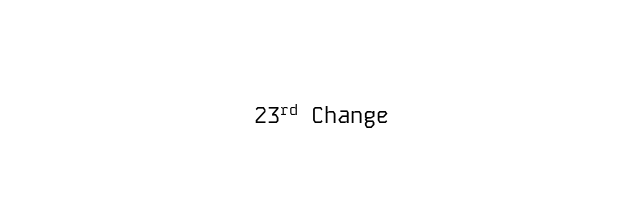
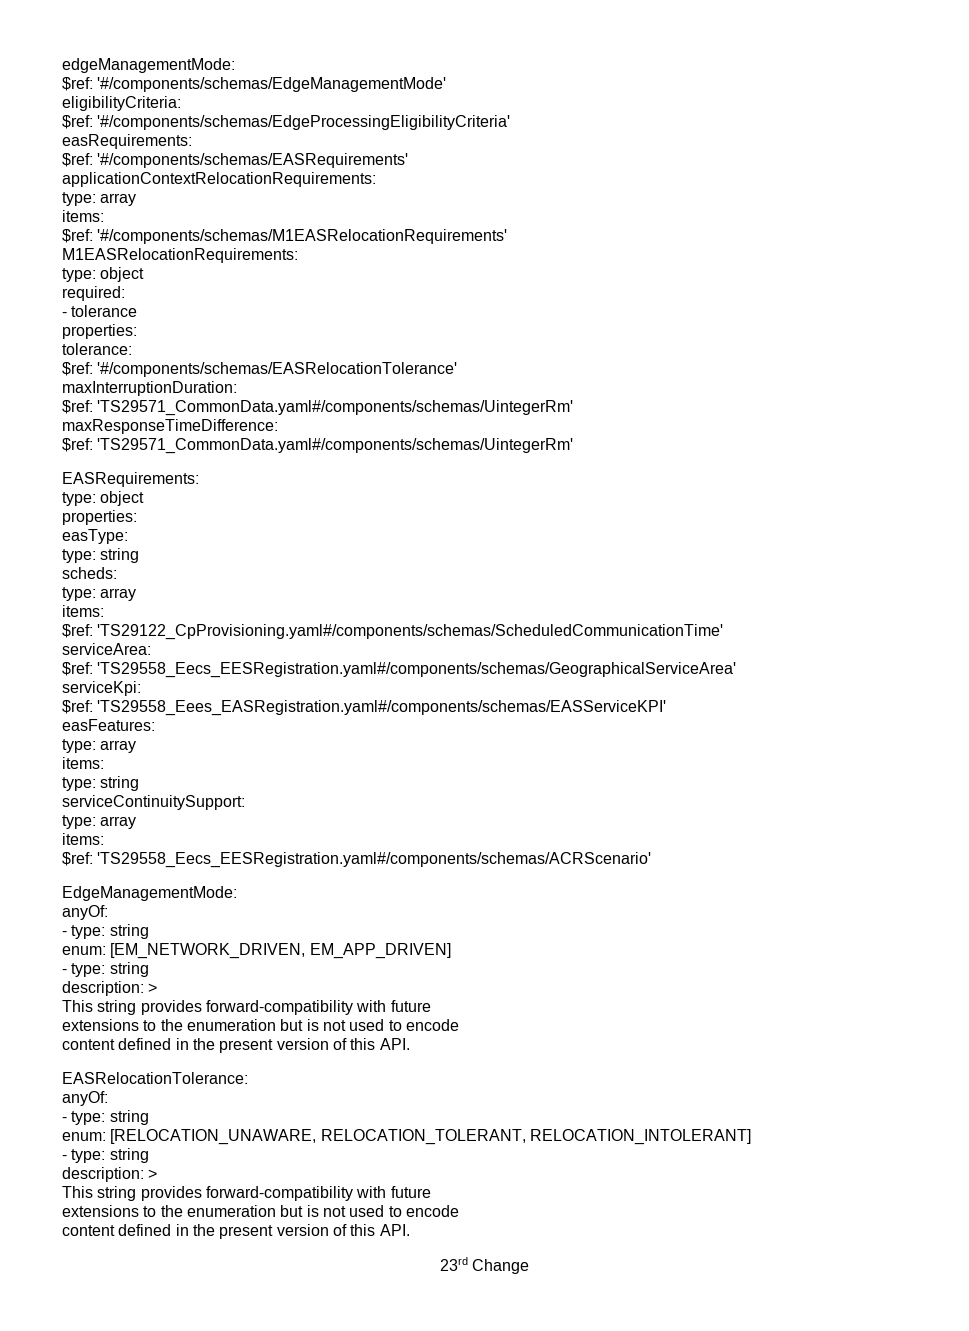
(254, 113) none -> [62,58,235,73] [62,77,447,92] [62,96,181,111] [62,115,511,130] [62,134,192,149] [62,153,409,168] [62,172,376,187] [62,192,137,206] [62,210,104,222] [62,229,508,244] [62,248,298,263] [62,267,145,282] [62,286,125,301] [62,305,138,317] [62,324,137,339] [62,343,132,355] [62,362,458,377] [62,381,237,396] [62,400,574,416] [62,419,278,434] [62,438,574,454] [62,472,199,487] [62,491,145,506] [62,510,137,525] [62,529,128,544] [62,548,140,563] [62,567,117,579] [62,587,137,601] [62,605,104,617] [62,624,724,640] [62,643,151,655] [62,662,737,678] [62,681,141,696] [62,700,667,716] [62,719,155,731] [62,739,137,753] [62,757,104,769] [62,776,140,791] [62,795,245,810] [62,815,137,829] [62,833,104,845] [62,852,652,868] [62,886,237,901] [62,905,108,920] [62,924,149,939] [62,943,451,959] [62,962,149,977] [62,981,158,996] [62,1000,431,1015] [62,1019,459,1031] [62,1038,410,1053] [62,1072,248,1084] [62,1091,108,1106] [62,1110,149,1125] [62,1129,751,1145] [62,1148,149,1163] [62,1167,158,1182] [62,1186,431,1201] [62,1205,459,1217] [62,1224,410,1239] edgeManagementMode: // $ref: '#/components/schemas/EdgeManagementMode' // eligibilityCriteria: // $ref: '#/components/schemas/EdgeProcessingEligibilityCriteria' // easRequirements: // $ref: '#/components/schemas/EASRequirements' // applicationContextRelocationRequirements: // type: array // items: // $ref: '#/components/schemas/M1EASRelocationRequirements' // M1EASRelocationRequirements: // type: object // required: // - tolerance // properties: // tolerance: // $ref: '#/components/schemas/EASRelocationTolerance' // maxInterruptionDuration: // $ref: 'TS29571_CommonData.yaml#/components/schemas/UintegerRm' // maxResponseTimeDifference: // $ref: 'TS29571_CommonData.yaml#/components/schemas/UintegerRm' // EASRequirements: // type: object // properties: // easType: // type: string // scheds: // type: array // items: // $ref: 'TS29122_CpProvisioning.yaml#/components/schemas/ScheduledCommunicationTime' // serviceArea: // $ref: 'TS29558_Eecs_EESRegistration.yaml#/components/schemas/GeographicalServiceArea' // serviceKpi: // $ref: 'TS29558_Eees_EASRegistration.yaml#/components/schemas/EASServiceKPI' // easFeatures: // type: array // items: // type: string // serviceContinuitySupport: // type: array // items: // $ref: 'TS29558_Eecs_EESRegistration.yaml#/components/schemas/ACRScenario' // EdgeManagementMode: // anyOf: // - type: string // enum: [EM_NETWORK_DRIVEN, EM_APP_DRIVEN] // - type: string // description: > // This string provides forward-compatibility with future // extensions to the enumeration but is not used to encode // content defined in the present version of this API. // EASRelocationTolerance: // anyOf: // - type: string // enum: [RELOCATION_UNAWARE, RELOCATION_TOLERANT, RELOCATION_INTOLERANT] // - type: string // description: > // This string provides forward-compatibility with future // extensions to the enumeration but is not used to encode // content defined in the present version of this API. //

